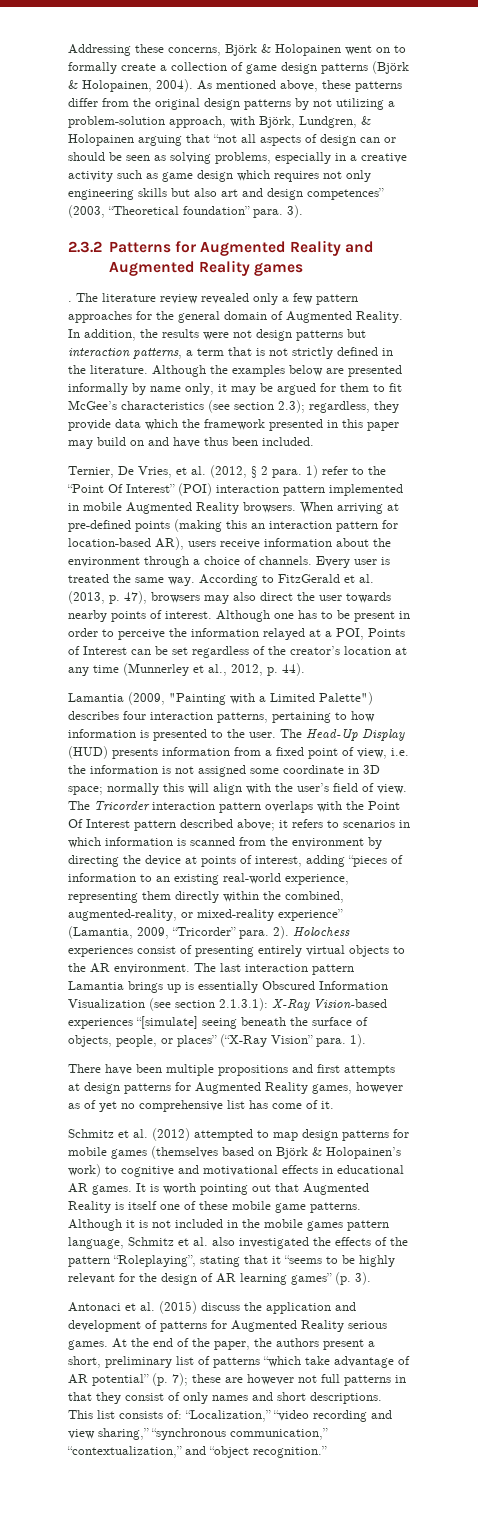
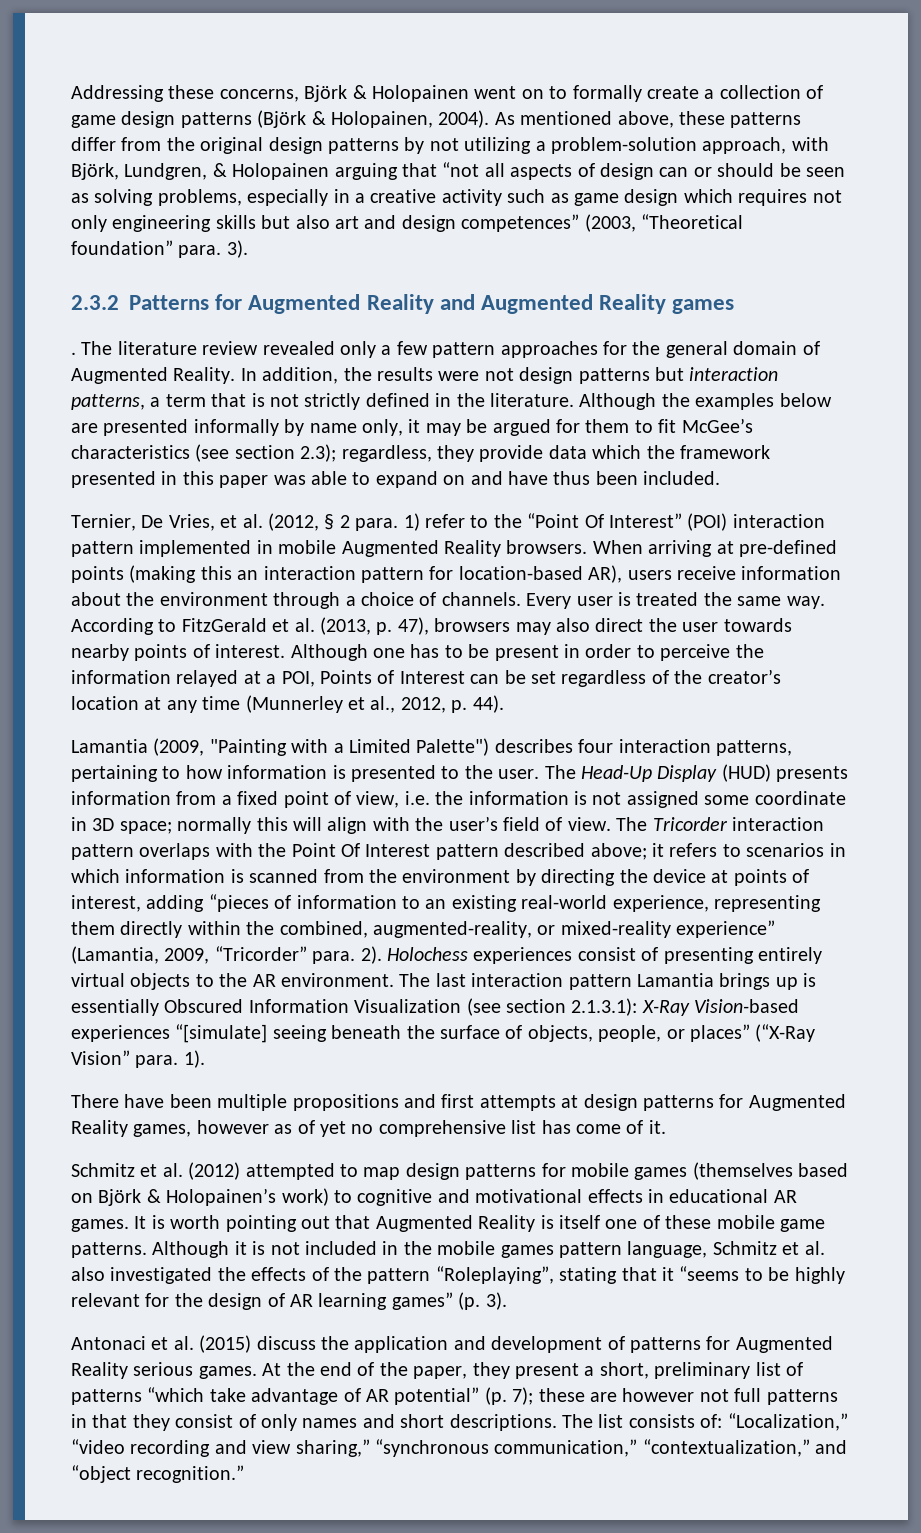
[68,437,126,449] may build -> [273,471,438,488] was able to expand
[254,1338,319,1347] the authors -> [472,1362,510,1379] they
[68,1410,93,1419] This -> [561,1414,593,1428] The

